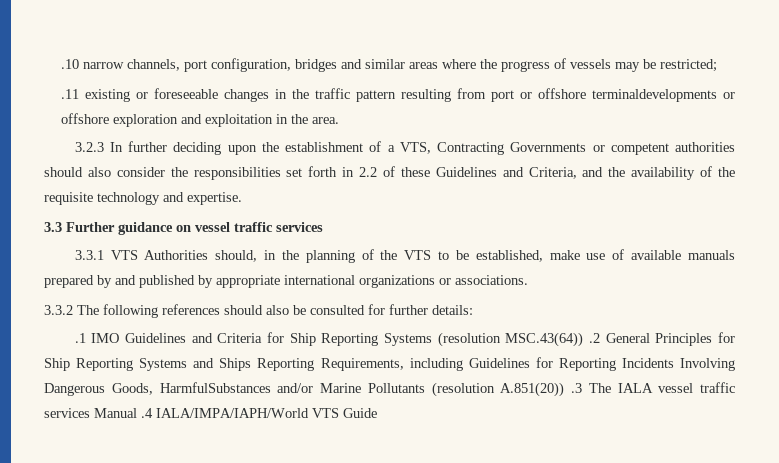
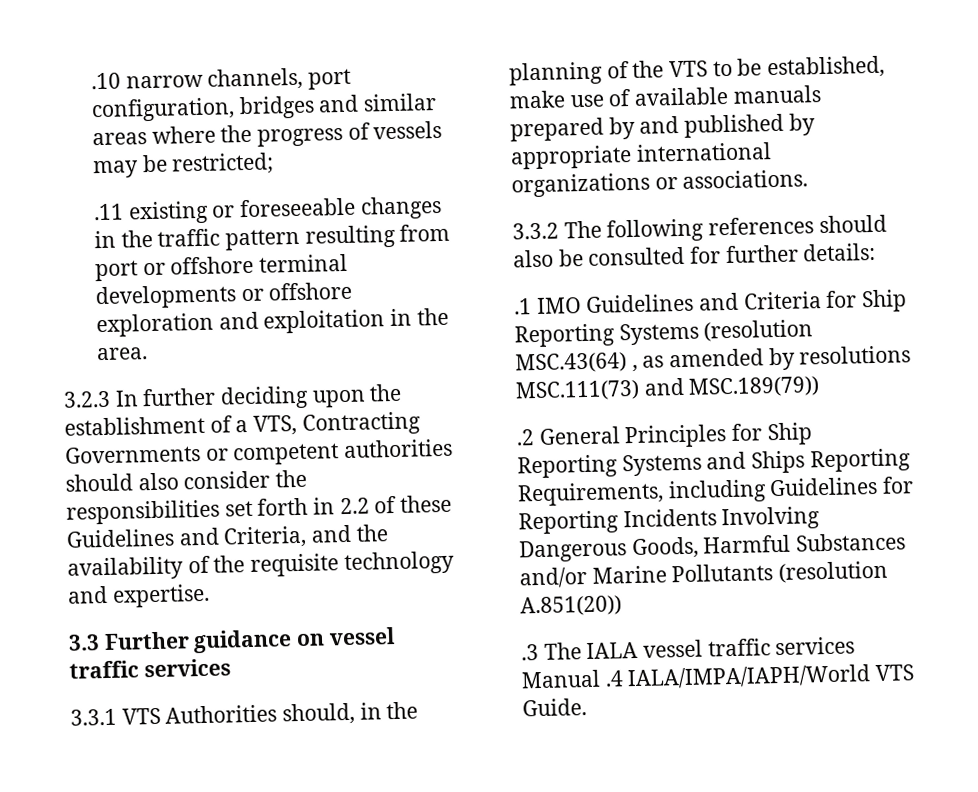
[592,89,718,102] terminaldevelopments -> [258,253,348,273] [94,284,237,310] terminal developments
[505,332,584,347] MSC.43(64)) -> [515,345,912,374] [515,376,821,402] MSC.43(64) , as amended by resolutions MSC.111(73) and MSC.189(79)) //
[159,382,271,393] HarmfulSubstances -> [702,532,907,554] Harmful Substances
(565, 389) none -> (622, 606) //
[343,408,377,418] Guide -> [522,698,587,717] Guide.

